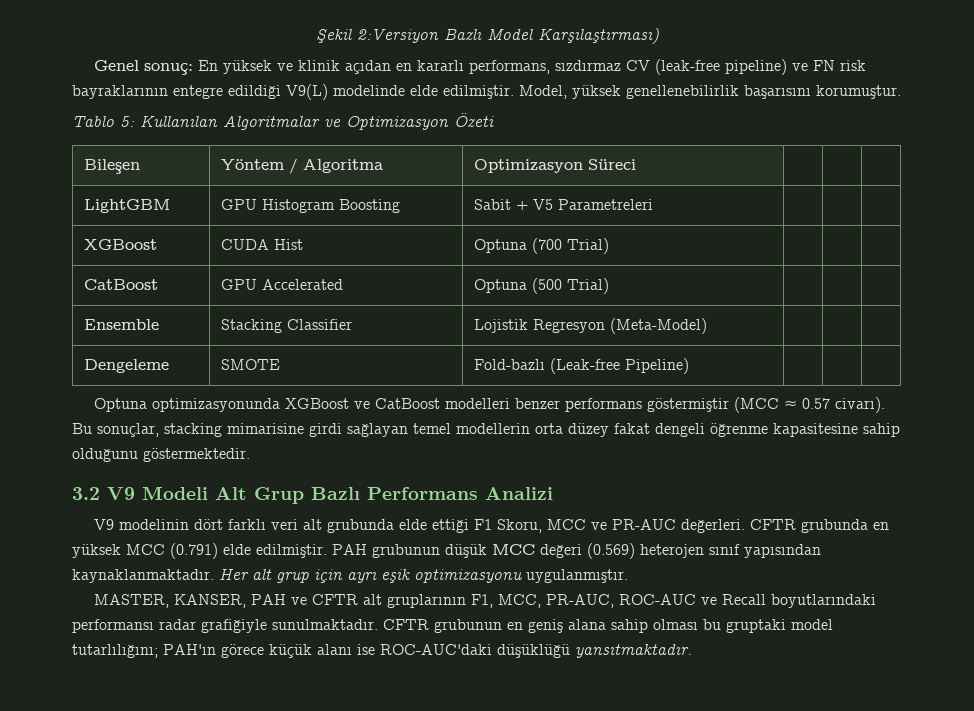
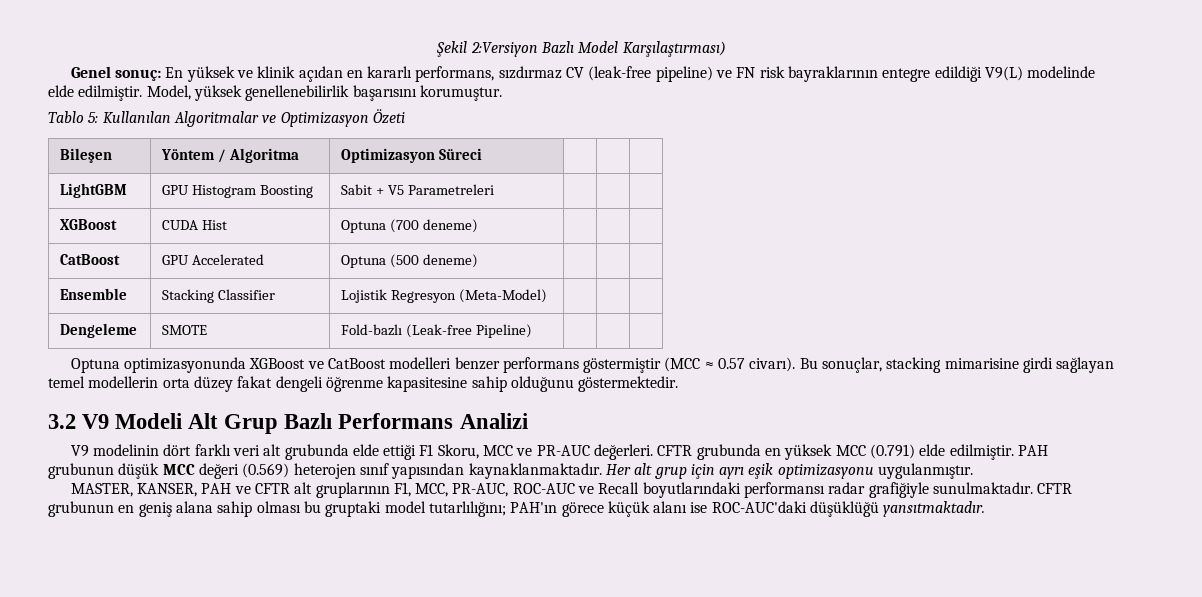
[566,238,609,254] Trial) -> [423,219,479,233] deneme)
[566,278,609,294] Trial) -> [423,254,479,268] deneme)

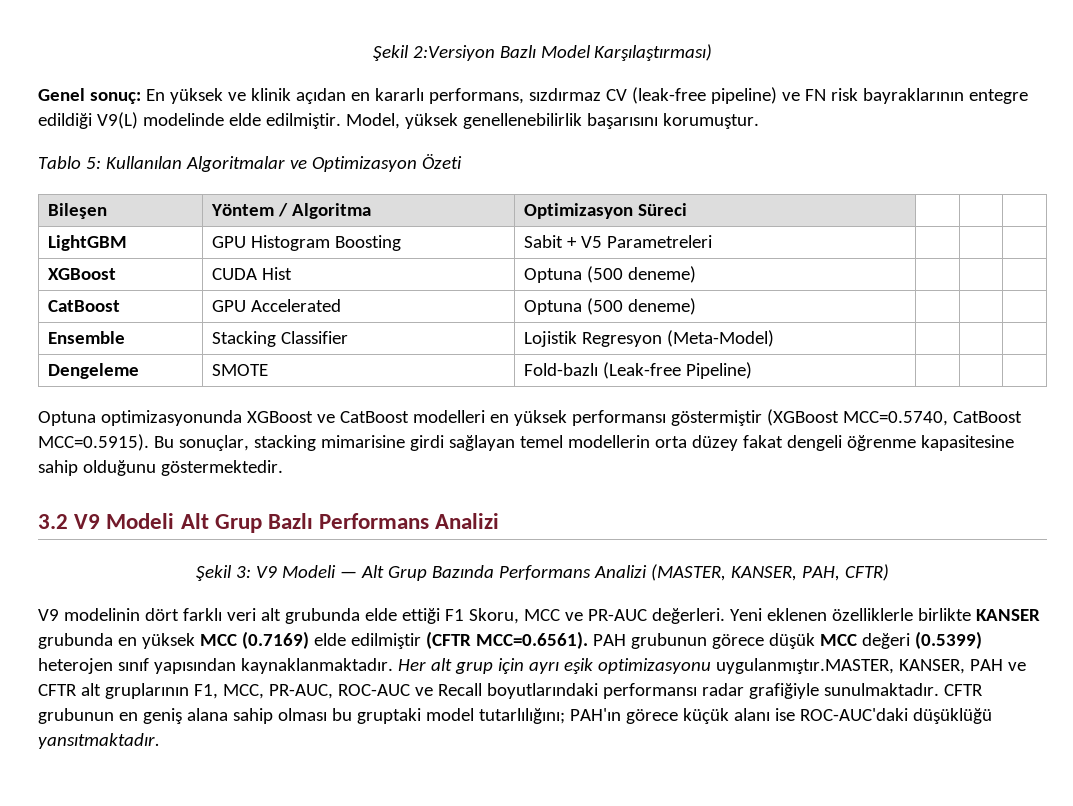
[390,219,420,233] (700 -> [587,266,624,283] (500
[454,357,796,373] benzer performans göstermiştir (MCC ≈ 0.57 civarı). -> [489,409,1022,426] [38,434,149,451] en yüksek performansı göstermiştir (XGBoost MCC=0.5740, CatBoost MCC=0.5915).
(528, 421) none -> [196,564,889,581] // Şekil 3: V9 Modeli — Alt Grup Bazında Performans Analizi (MASTER, KANSER, PAH, CFTR)
[657,444,1014,460] CFTR grubunda en yüksek MCC (0.791) elde edilmiştir. -> [729,608,1040,621] [38,631,588,649] Yeni eklenen özelliklerle birlikte KANSER grubunda en yüksek MCC (0.7169) elde edilmiştir (CFTR MCC=0.6561).
(114, 471) none -> [711,634,764,649] görece
[242,463,290,478] (0.569) -> [914,631,982,649] (0.5399)
[878,463,974,479] [70,483,133,497] uygulanmıştır. // MASTER, -> [715,658,894,674] uygulanmıştır.MASTER,

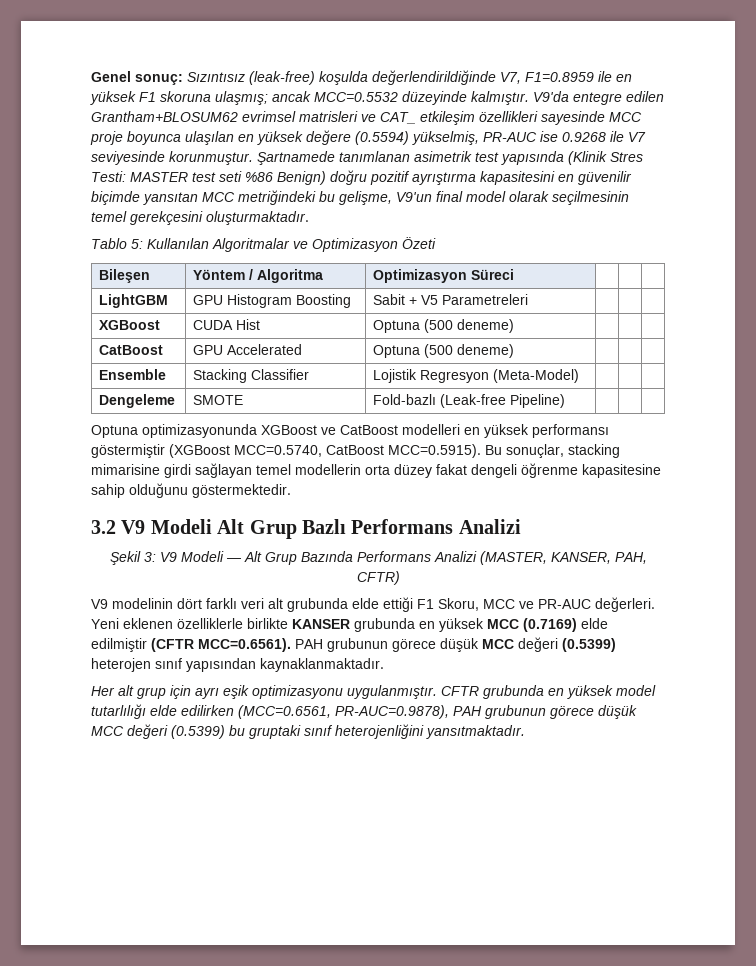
[372,44,713,61] [38,87,1028,104] [38,112,759,129] Şekil 2:Versiyon Bazlı Model Karşılaştırması) // Genel sonuç: En yüksek ve klinik açıdan en kararlı performans, sızdırmaz CV (leak-free pipeline) ve FN risk bayraklarının entegre edildiği V9(L) modelinde elde edilmiştir. Model, yüksek genellenebilirlik başarısını korumuştur. -> [91,70,632,85] [90,91,664,105] [91,111,642,125] [90,130,646,145] [91,151,643,165] [91,170,632,185] [91,190,629,205] [91,211,309,225] Genel sonuç: Sızıntısız (leak-free) koşulda değerlendirildiğinde V7, F1=0.8959 ile en yüksek F1 skoruna ulaşmış; ancak MCC=0.5532 düzeyinde kalmıştır. V9'da entegre edilen Grantham+BLOSUM62 evrimsel matrisleri ve CAT_ etkileşim özellikleri sayesinde MCC proje boyunca ulaşılan en yüksek değere (0.5594) yükselmiş, PR-AUC ise 0.9268 ile V7 seviyesinde korunmuştur. Şartnamede tanımlanan asimetrik test yapısında (Klinik Stres Testi: MASTER test seti %86 Benign) doğru pozitif ayrıştırma kapasitesini en güvenilir biçimde yansıtan MCC metriğindeki bu gelişme, V9'un final model olarak seçilmesinin temel gerekçesini oluşturmaktadır.
(393, 666) none -> (384, 665) //
[715,658,1026,674] [38,683,983,699] [38,708,992,724] uygulanmıştır.MASTER, KANSER, PAH ve CFTR alt gruplarının F1, MCC, PR-AUC, ROC-AUC ve Recall boyutlarındaki performansı radar grafiğiyle sunulmaktadır. CFTR grubunun en geniş alana sahip olması bu gruptaki model tutarlılığını; PAH'ın görece küçük alanı ise ROC-AUC'daki düşüklüğü -> [347,685,656,699] [91,704,637,719] [91,724,424,739] uygulanmıştır. CFTR grubunda en yüksek model tutarlılığı elde edilirken (MCC=0.6561, PR-AUC=0.9878), PAH grubunun görece düşük MCC değeri (0.5399) bu gruptaki sınıf heterojenliğini

